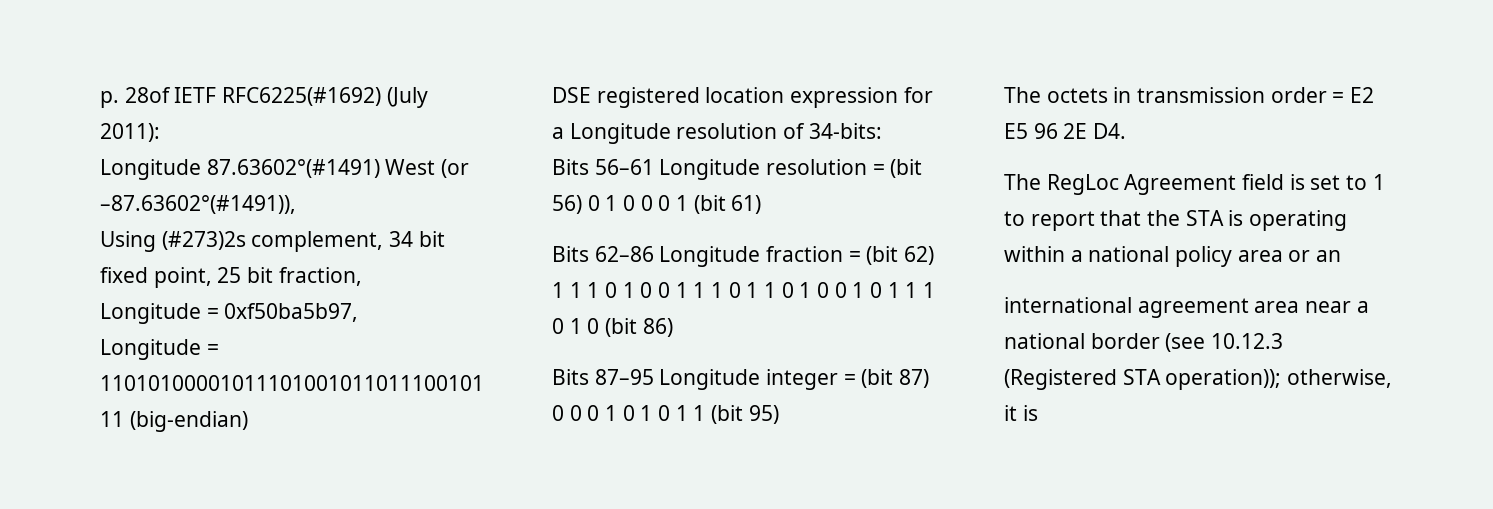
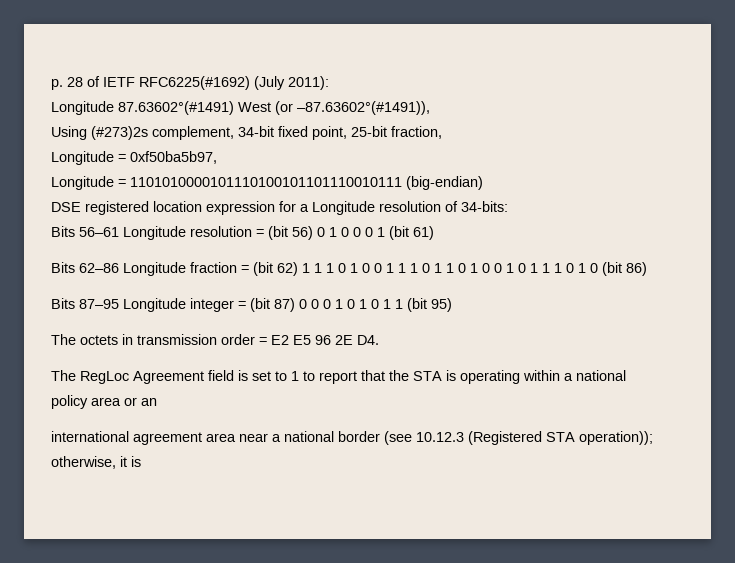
[124,87,171,103] 28of -> [67,76,100,87] 28 of
[389,231,445,247] [100,267,274,288] 34 bit fixed point, 25 bit -> [238,126,387,140] 34-bit fixed point, 25-bit

